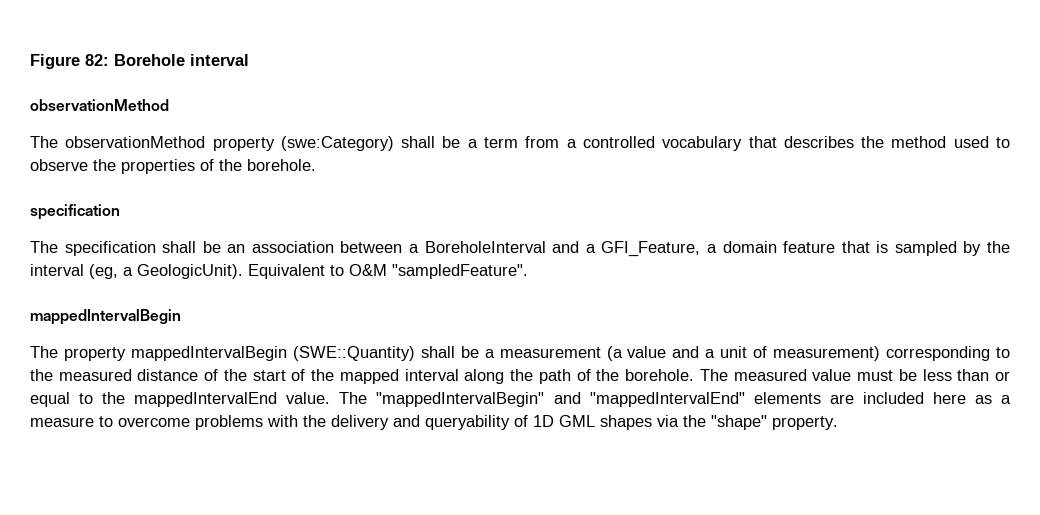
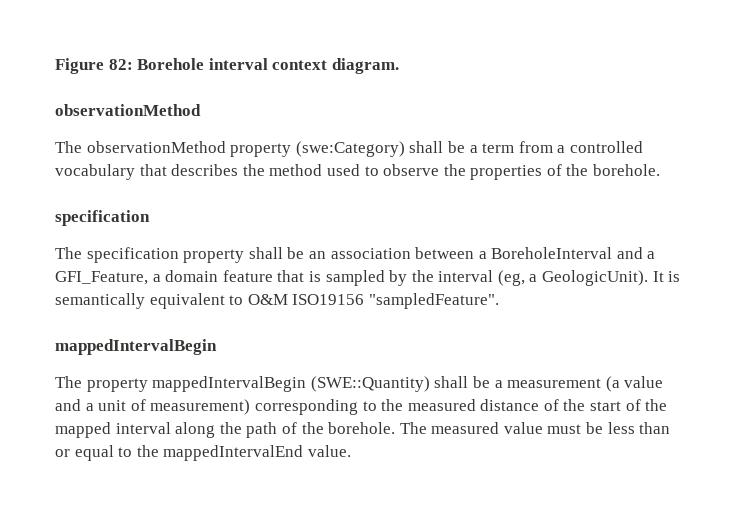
(249, 60) none -> [272,58,399,74] context diagram.
(156, 248) none -> [183,249,245,263] property
[248,264,325,279] Equivalent -> [652,271,681,282] [55,293,225,309] It is semantically equivalent
(387, 270) none -> [292,294,365,305] ISO19156
[339,392,1011,407] [30,415,838,430] The "mappedIntervalBegin" and "mappedIntervalEnd" elements are included here as a measure to overcome problems with the delivery and queryability of 1D GML shapes via the "shape" property. -> (351, 451) none

